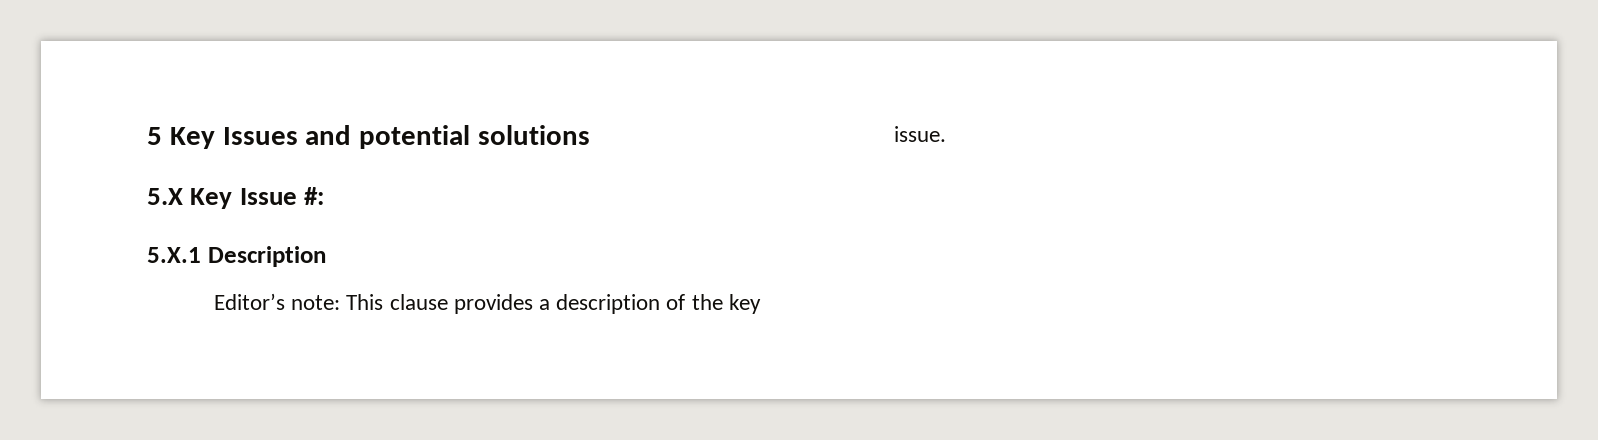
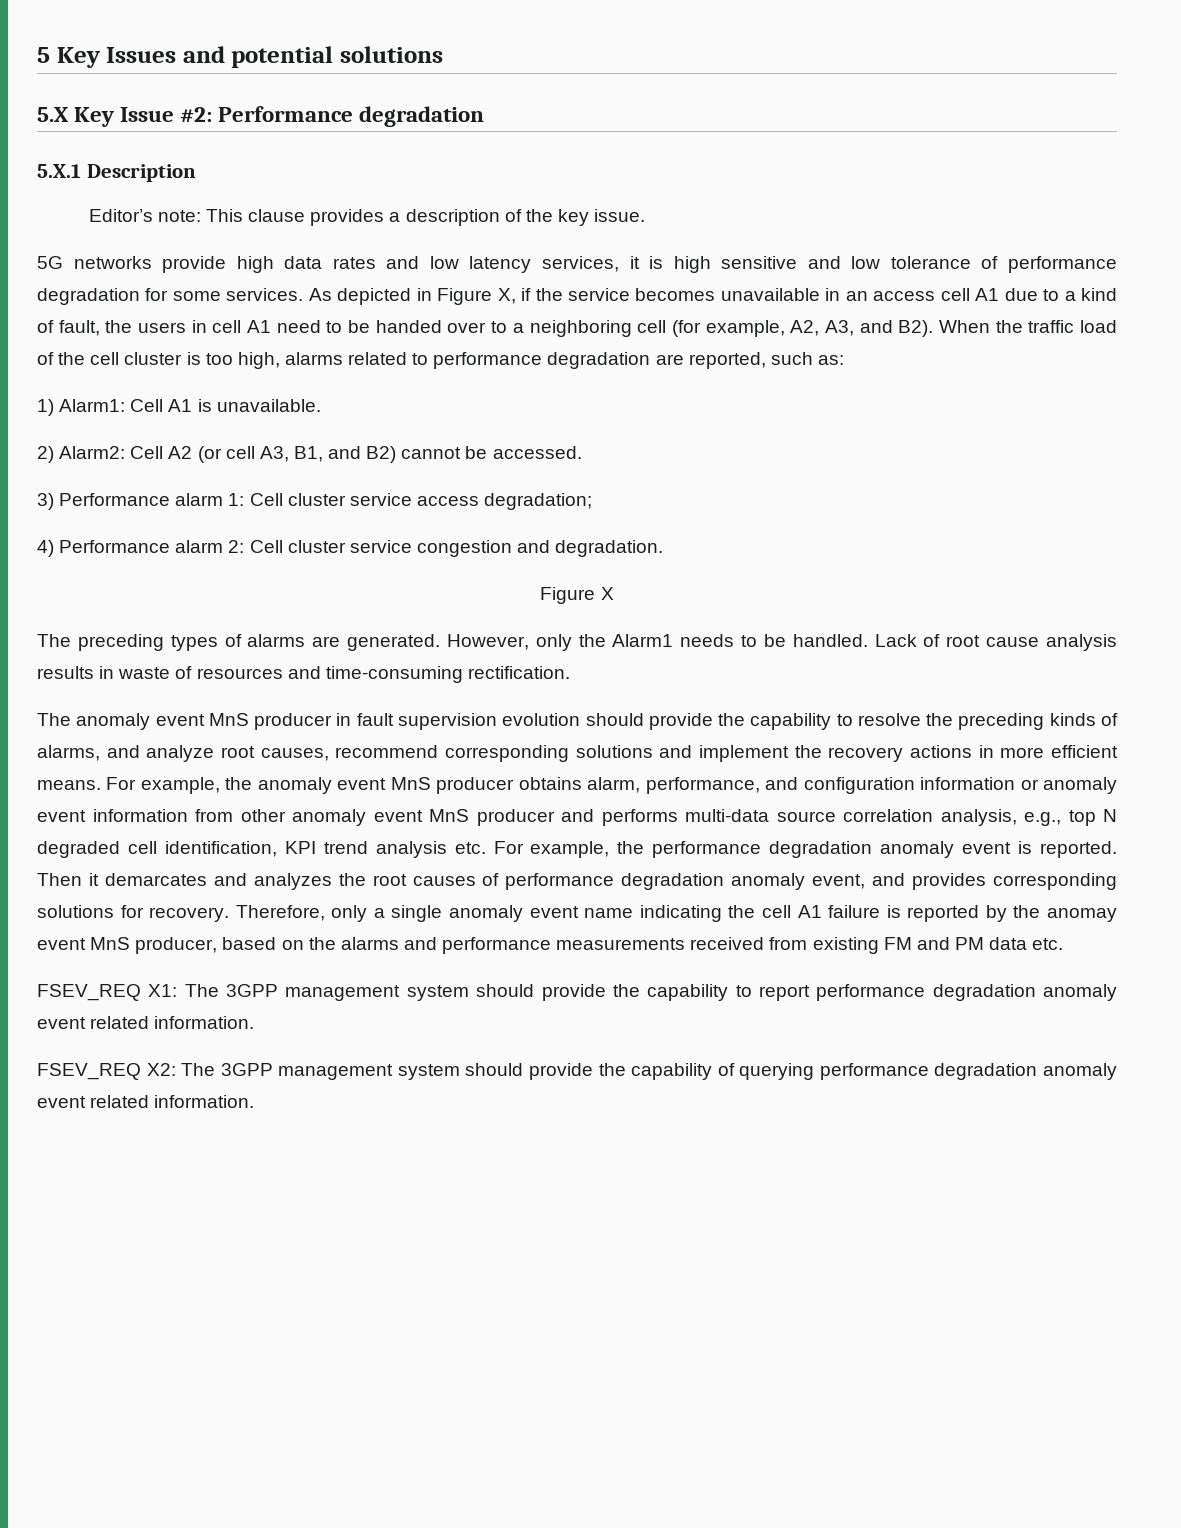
[303,187,324,205] #: -> [180,106,485,127] #2: Performance degradation
(946, 134) none -> [37,256,1117,273] [37,288,1118,305] [37,320,1117,337] [37,352,844,369] [37,399,321,416] [37,446,582,463] [37,493,593,510] [37,540,664,557] [540,587,614,604] [37,634,1118,651] [37,666,570,683] [37,713,1119,730] [37,745,1118,762] [37,777,1117,794] [37,809,1117,826] [37,841,1117,858] [37,873,1117,890] [37,905,1117,922] [37,937,1064,954] [37,984,1118,1001] [37,1016,255,1029] [37,1063,1117,1080] [37,1095,255,1108] // 5G networks provide high data rates and low latency services, it is high sensitive and low tolerance of performance degradation for some services. As depicted in Figure X, if the service becomes unavailable in an access cell A1 due to a kind of fault, the users in cell A1 need to be handed over to a neighboring cell (for example, A2, A3, and B2). When the traffic load of the cell cluster is too high, alarms related to performance degradation are reported, such as: // 1) Alarm1: Cell A1 is unavailable. // 2) Alarm2: Cell A2 (or cell A3, B1, and B2) cannot be accessed. // 3) Performance alarm 1: Cell cluster service access degradation; // 4) Performance alarm 2: Cell cluster service congestion and degradation. // Figure X // The preceding types of alarms are generated. However, only the Alarm1 needs to be handled. Lack of root cause analysis results in waste of resources and time-consuming rectification. // The anomaly event MnS producer in fault supervision evolution should provide the capability to resolve the preceding kinds of alarms, and analyze root causes, recommend corresponding solutions and implement the recovery actions in more efficient means. For example, the anomaly event MnS producer obtains alarm, performance, and configuration information or anomaly event information from other anomaly event MnS producer and performs multi-data source correlation analysis, e.g., top N degraded cell identification, KPI trend analysis etc. For example, the performance degradation anomaly event is reported. Then it demarcates and analyzes the root causes of performance degradation anomaly event, and provides corresponding solutions for recovery. Therefore, only a single anomaly event name indicating the cell A1 failure is reported by the anomay event MnS producer, based on the alarms and performance measurements received from existing FM and PM data etc. // FSEV_REQ X1: The 3GPP management system should provide the capability to report performance degradation anomaly event related information. // FSEV_REQ X2: The 3GPP management system should provide the capability of querying performance degradation anomaly event related information.

